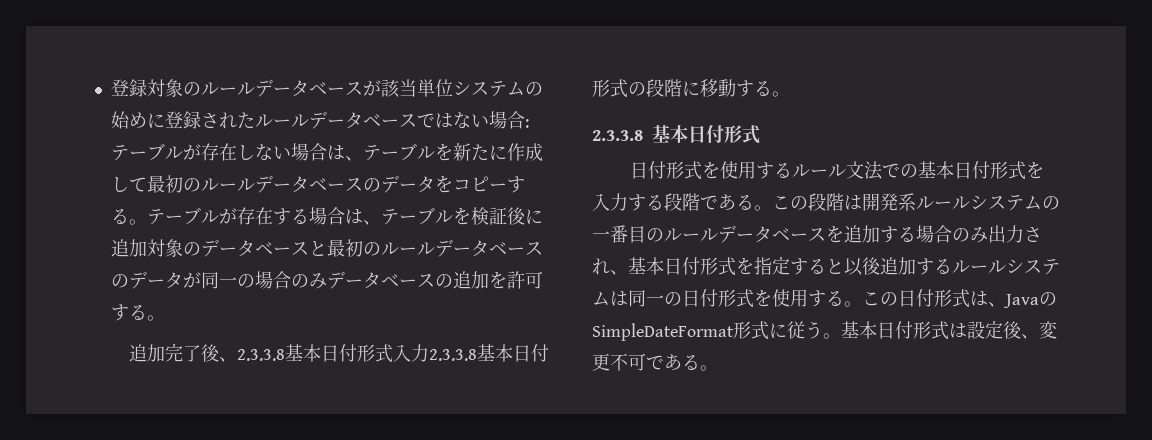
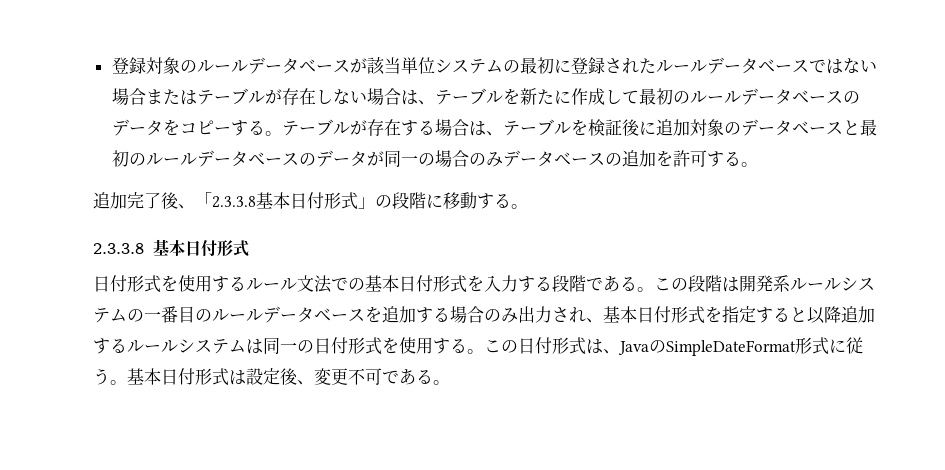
[110,111,147,129] 始め -> [519,57,554,74] 最初
[524,119,529,128] : -> [145,89,197,105] または
[236,344,549,363] [592,79,628,98] 2.3.3.8基本日付形式入力2.3.3.8基本日付形式 -> [195,192,375,210] 「2.3.3.8基本日付形式」
[862,257,881,275] 後 -> [824,306,841,323] 降

